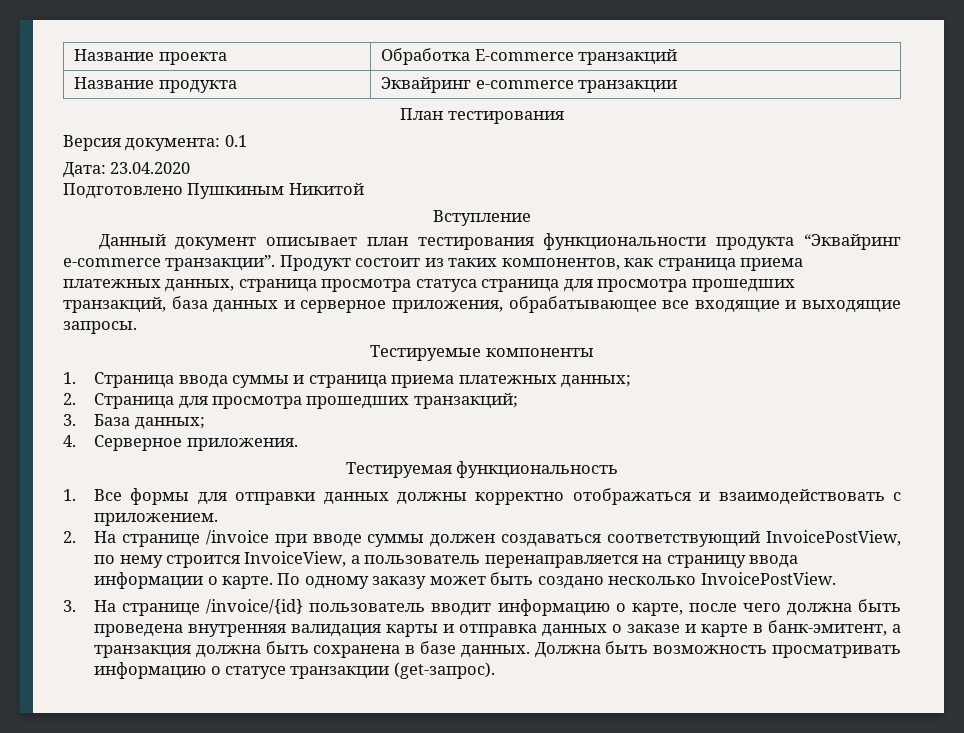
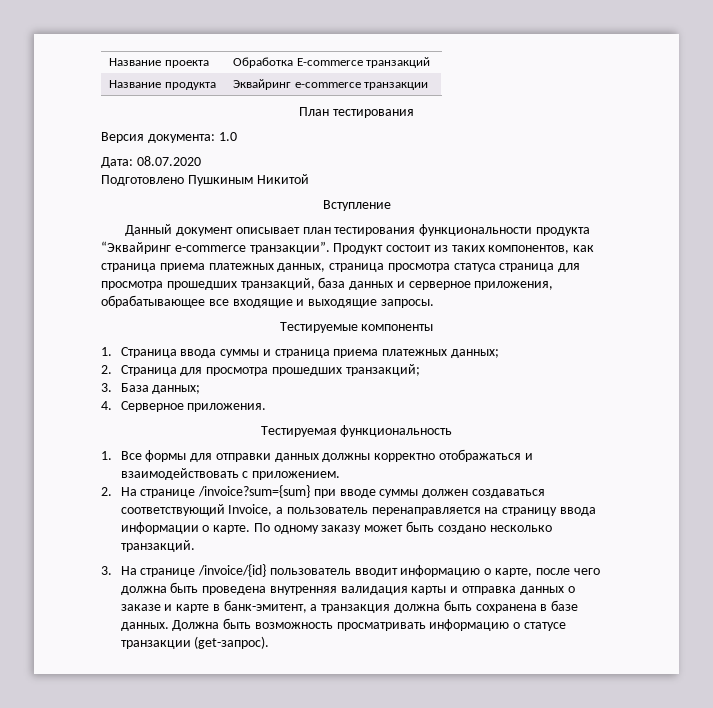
[224,135,247,147] 0.1 -> [218,132,237,141] 1.0
[110,162,191,174] 23.04.2020 -> [136,156,201,166] 08.07.2020
[205,530,269,545] /invoice -> [198,485,311,498] /invoice?sum={sum}
[766,530,901,546] [94,551,347,568] InvoicePostView, по нему строится InvoiceView, -> [228,504,273,516] Invoice,
[700,572,836,585] InvoicePostView. -> [120,540,195,552] транзакций.

